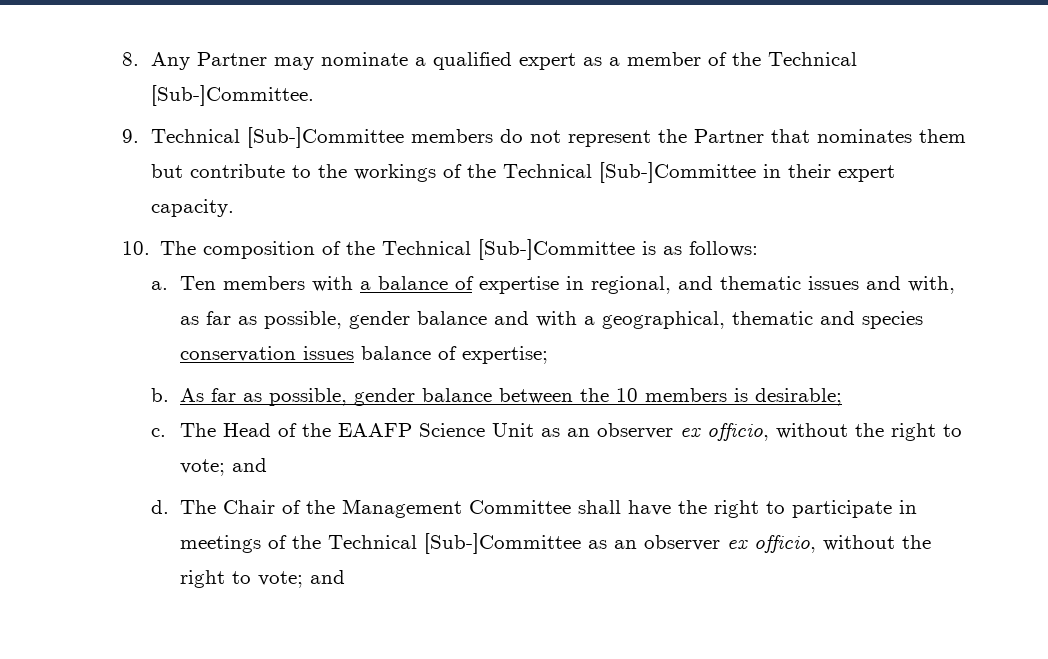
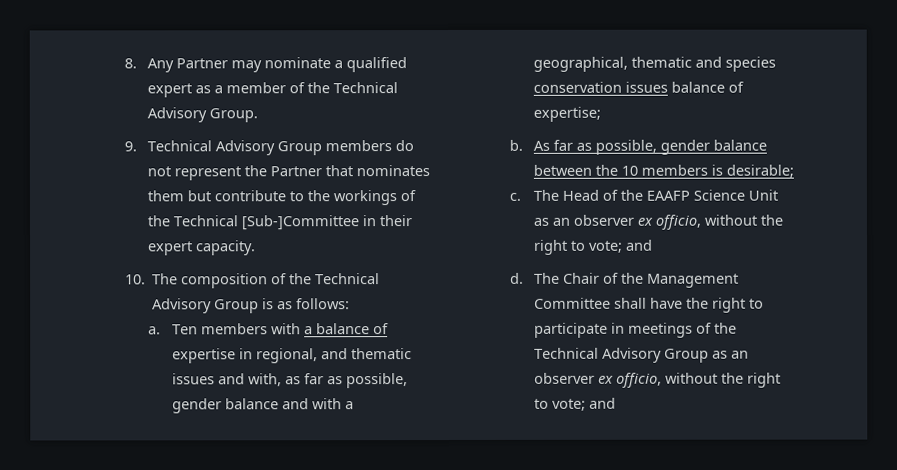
[151,85,315,106] [Sub-]Committee. -> [147,107,259,123] Advisory Group.
[247,127,405,148] [Sub-]Committee -> [215,140,323,156] Advisory Group
[478,239,636,260] [Sub-]Committee -> [151,298,259,314] Advisory Group
[424,533,582,554] [Sub-]Committee -> [601,347,709,363] Advisory Group

